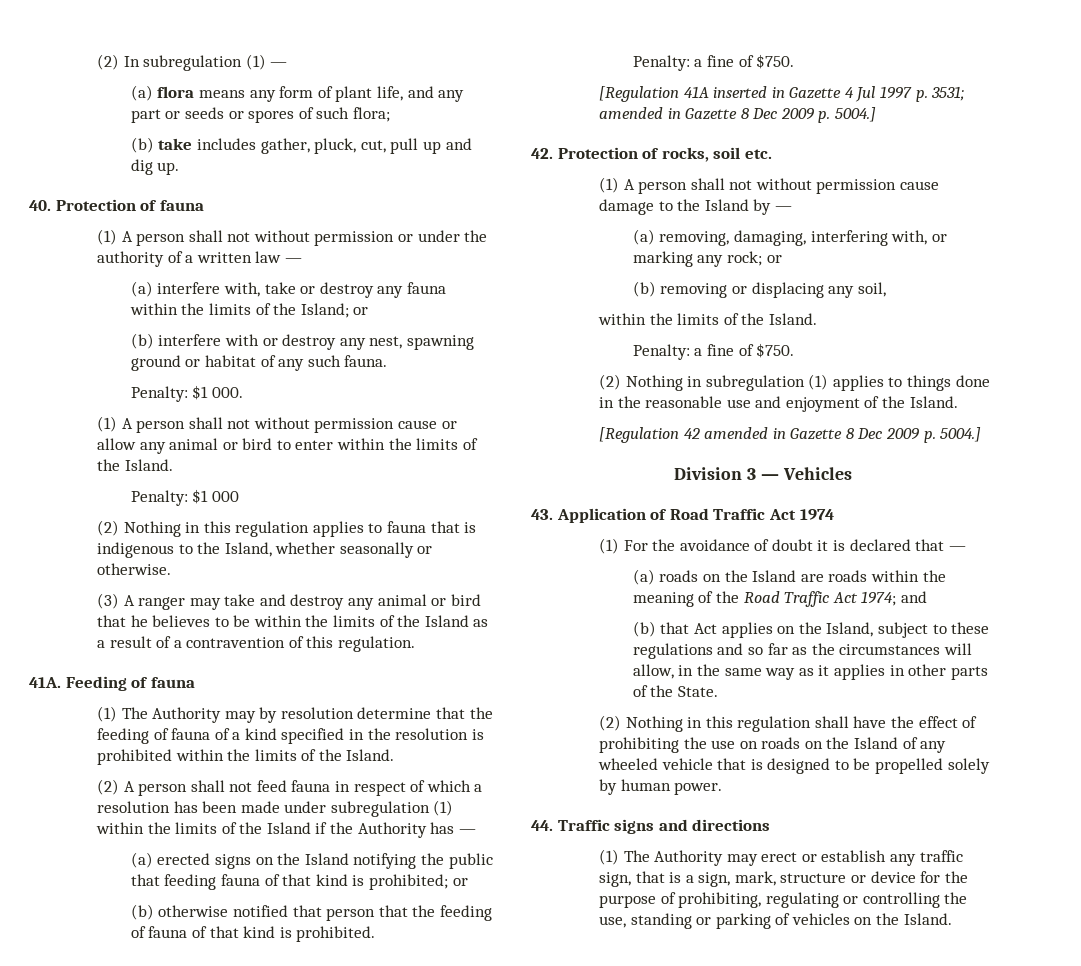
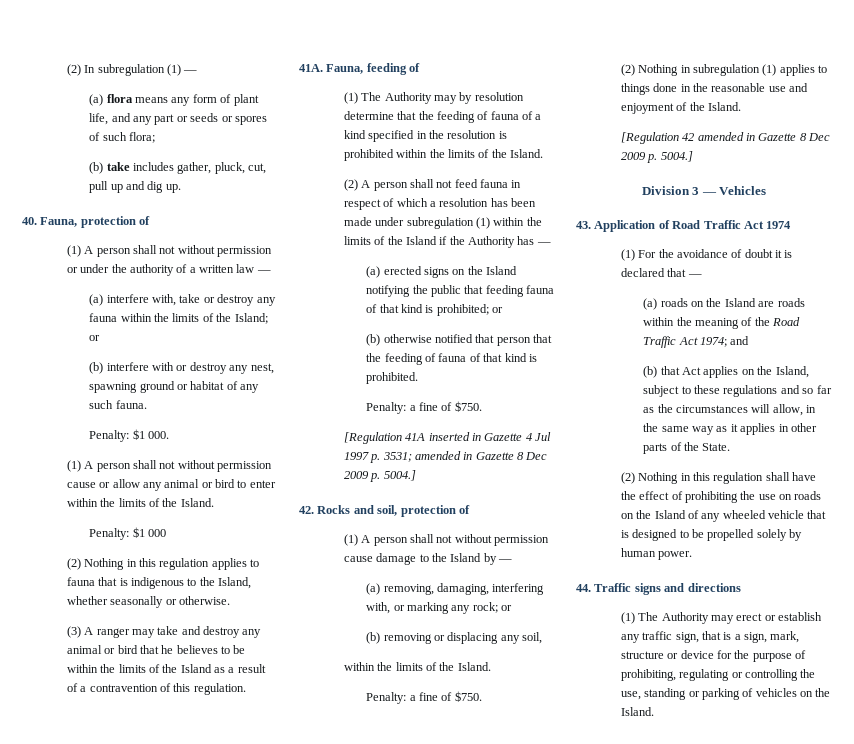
[55,199,204,211] Protection of fauna -> [40,216,151,228] Fauna, protection of
[65,676,195,691] Feeding of fauna -> [326,63,421,75] Fauna, feeding of
[557,147,772,162] Protection of rocks, soil etc. -> [317,505,470,517] Rocks and soil, protection of

